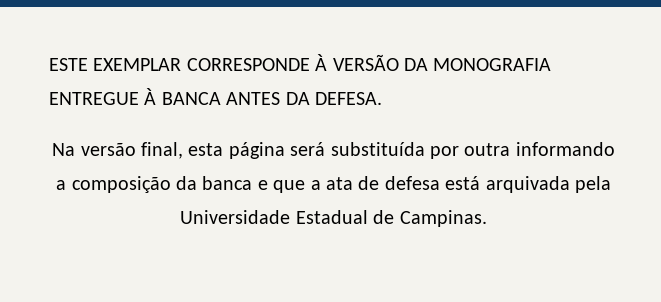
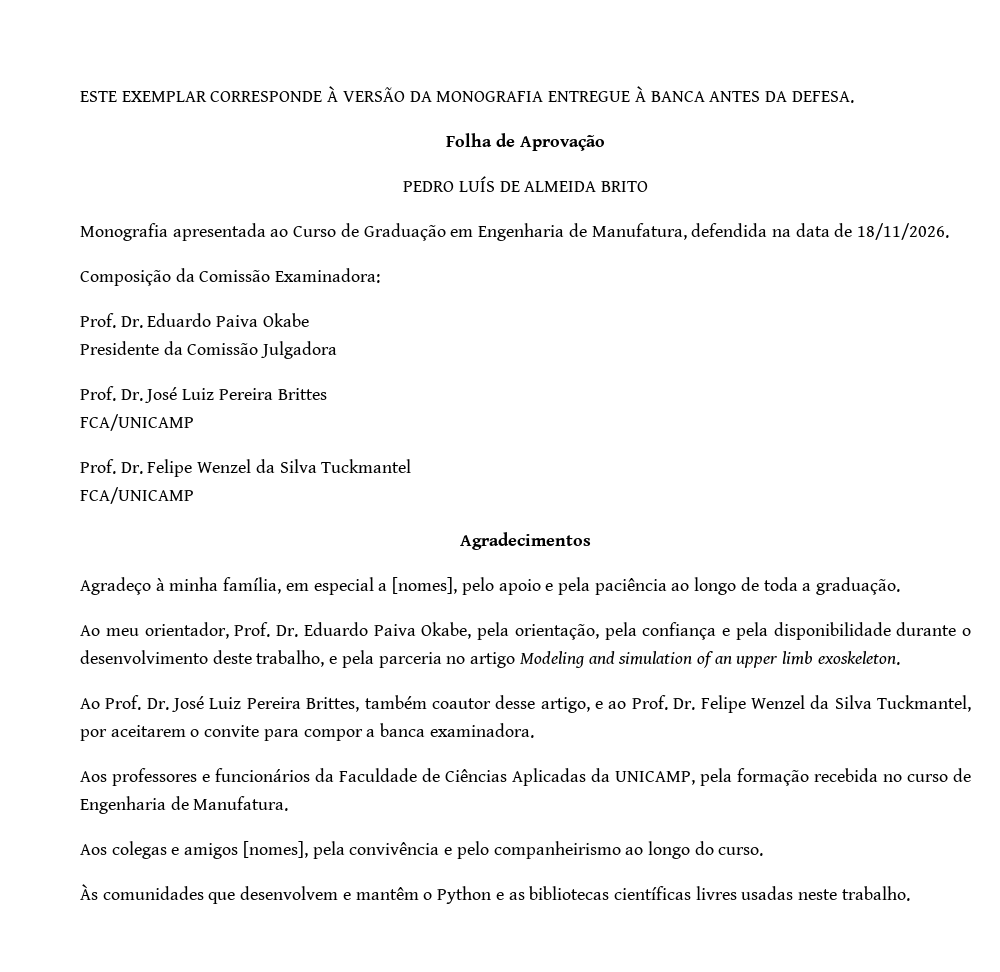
[52,142,615,159] [56,176,611,193] [180,210,487,227] Na versão final, esta página será substituída por outra informando a composição da banca e que a ata de defesa está arquivada pela Universidade Estadual de Campinas. -> [446,133,605,151] [403,176,648,192] [80,223,950,241] [80,268,381,286] [80,313,309,328] [80,341,338,359] [80,386,327,403] [80,414,194,431] [80,459,412,477] [80,487,194,504] [460,532,591,550] [80,577,901,595] [80,622,971,640] [80,650,900,668] [80,695,971,713] [80,723,534,741] [80,768,971,786] [80,796,289,814] [80,841,764,859] [80,884,910,904] Folha de Aprovação // PEDRO LUÍS DE ALMEIDA BRITO // Monografia apresentada ao Curso de Graduação em Engenharia de Manufatura, defendida na data de 18/11/2026. // Composição da Comissão Examinadora: // Prof. Dr. Eduardo Paiva Okabe // Presidente da Comissão Julgadora // Prof. Dr. José Luiz Pereira Brittes // FCA/UNICAMP // Prof. Dr. Felipe Wenzel da Silva Tuckmantel // FCA/UNICAMP // Agradecimentos // Agradeço à minha família, em especial a [nomes], pelo apoio e pela paciência ao longo de toda a graduação. // Ao meu orientador, Prof. Dr. Eduardo Paiva Okabe, pela orientação, pela confiança e pela disponibilidade durante o desenvolvimento deste trabalho, e pela parceria no artigo Modeling and simulation of an upper limb exoskeleton. // Ao Prof. Dr. José Luiz Pereira Brittes, também coautor desse artigo, e ao Prof. Dr. Felipe Wenzel da Silva Tuckmantel, por aceitarem o convite para compor a banca examinadora. // Aos professores e funcionários da Faculdade de Ciências Aplicadas da UNICAMP, pela formação recebida no curso de Engenharia de Manufatura. // Aos colegas e amigos [nomes], pela convivência e pelo companheirismo ao longo do curso. // Às comunidades que desenvolvem e mantêm o Python e as bibliotecas científicas livres usadas neste trabalho.

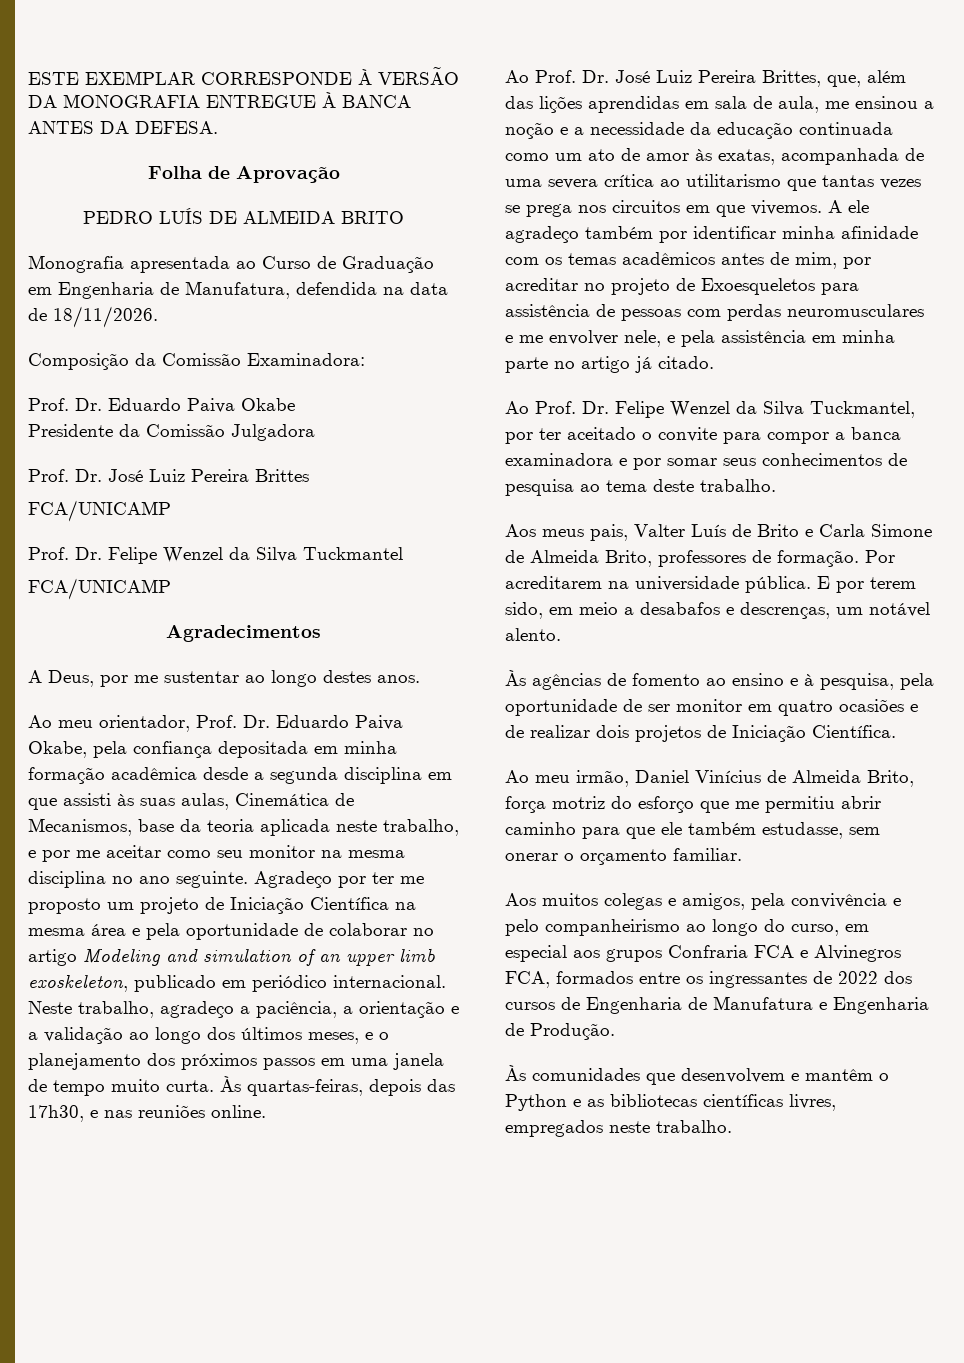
[80,577,901,595] Agradeço à minha família, em especial a [nomes], pelo apoio e pela paciência ao longo de toda a graduação. -> [28,670,420,687] A Deus, por me sustentar ao longo destes anos.
[514,622,971,640] [80,650,442,668] orientação, pela confiança e pela disponibilidade durante o desenvolvimento deste trabalho, e pela parceria -> [133,741,397,758] [28,767,452,784] [28,793,354,810] [28,818,459,836] [28,845,405,862] [28,871,424,888] [28,897,416,914] [28,923,407,940] confiança depositada em minha formação acadêmica desde a segunda disciplina em que assisti às suas aulas, Cinemática de Mecanismos, base da teoria aplicada neste trabalho, e por me aceitar como seu monitor na mesma disciplina no ano seguinte. Agradeço por ter me proposto um projeto de Iniciação Científica na mesma área e pela oportunidade de colaborar
[817,651,900,665] exoskeleton. -> [28,975,446,992] [28,1001,459,1018] [28,1027,389,1044] [28,1053,444,1070] [28,1076,455,1096] [28,1105,266,1122] exoskeleton, publicado em periódico internacional. Neste trabalho, agradeço a paciência, a orientação e a validação ao longo dos últimos meses, e o planejamento dos próximos passos em uma janela de tempo muito curta. Às quartas-feiras, depois das 17h30, e nas reuniões online.
[364,695,627,713] também coautor desse artigo, e ao -> [827,70,906,87] [505,96,934,113] [505,122,893,139] [505,148,924,165] [505,174,921,191] [505,200,869,217] [505,226,918,243] [505,252,871,269] [505,278,859,295] [505,304,924,321] [505,330,895,347] [505,356,714,373] [505,401,529,414] que, além das lições aprendidas em sala de aula, me ensinou a noção e a necessidade da educação continuada como um ato de amor às exatas, acompanhada de uma severa crítica ao utilitarismo que tantas vezes se prega nos circuitos em que vivemos. A ele agradeço também por identificar minha afinidade com os temas acadêmicos antes de mim, por acreditar no projeto de Exoesqueletos para assistência de pessoas com perdas neuromusculares e me envolver nele, e pela assistência em minha parte no artigo já citado. // Ao
[110,725,186,737] aceitarem -> [539,427,636,440] ter aceitado
[429,723,534,738] [80,768,971,786] [80,796,289,814] [80,844,107,855] examinadora. // Aos professores e funcionários da Faculdade de Ciências Aplicadas da UNICAMP, pela formação recebida no curso de Engenharia de Manufatura. // Aos -> [505,453,907,470] [505,479,776,496] [505,524,932,541] [505,550,895,567] [505,576,916,593] [505,602,930,619] [505,628,561,641] [505,670,934,690] [505,699,918,716] [505,725,896,742] [505,770,914,787] [505,796,881,813] [505,822,880,839] [505,848,742,865] [505,893,598,906] examinadora e por somar seus conhecimentos de pesquisa ao tema deste trabalho. // Aos meus pais, Valter Luís de Brito e Carla Simone de Almeida Brito, professores de formação. Por acreditarem na universidade pública. E por terem sido, em meio a desabafos e descrenças, um notável alento. // Às agências de fomento ao ensino e à pesquisa, pela oportunidade de ser monitor em quatro ocasiões e de realizar dois projetos de Iniciação Científica. // Ao meu irmão, Daniel Vinícius de Almeida Brito, força motriz do esforço que me permitiu abrir caminho para que ele também estudasse, sem onerar o orçamento familiar. // Aos muitos
[184,841,308,859] amigos [nomes], -> [682,893,745,910] amigos,
[718,847,764,856] curso. -> [791,924,869,936] [505,945,901,962] [505,971,912,988] [505,996,929,1014] [505,1023,615,1040] curso, em especial aos grupos Confraria FCA e Alvinegros FCA, formados entre os ingressantes de 2022 dos cursos de Engenharia de Manufatura e Engenharia de Produção.
[695,886,794,900] livres usadas -> [789,1094,836,1111] [505,1120,603,1137] livres, empregados

